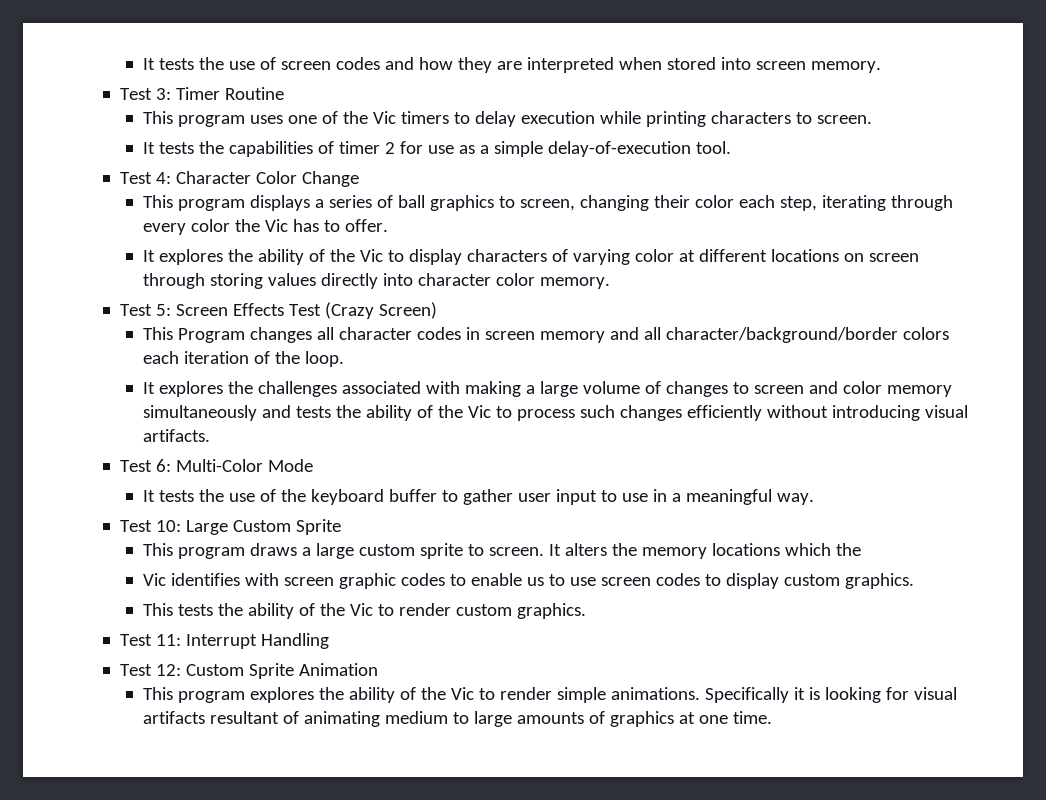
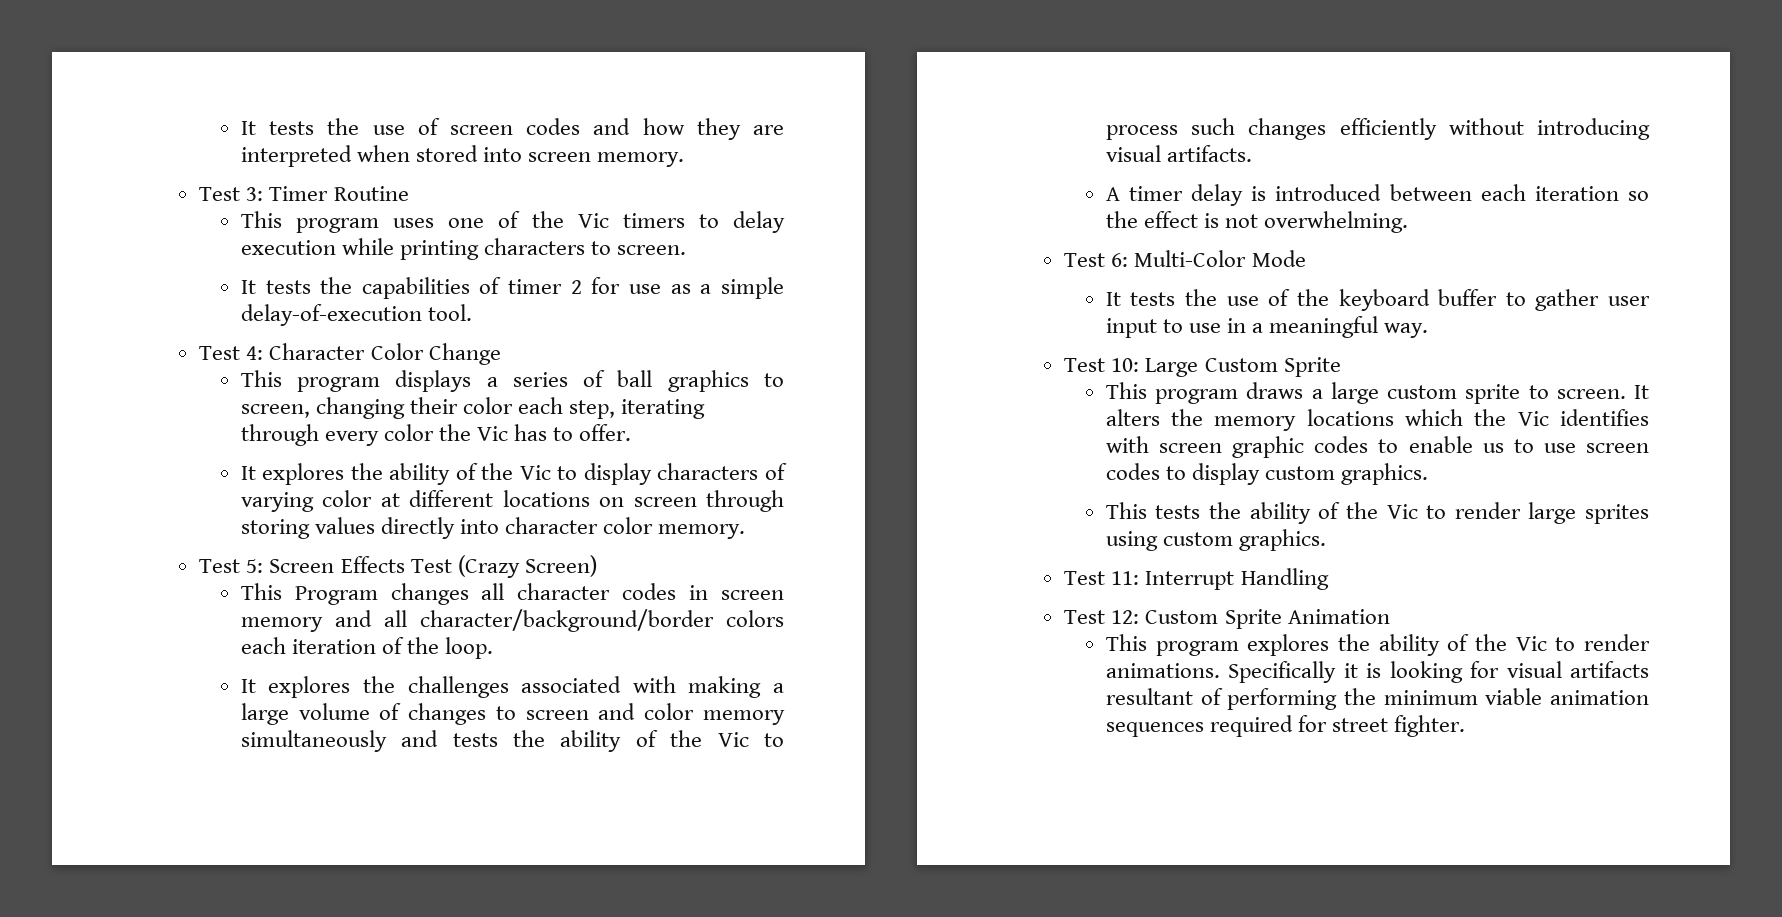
(211, 435) none -> [1105,184,1649,206] [1105,211,1409,233] // A timer delay is introduced between each iteration so the effect is not overwhelming.
(862, 549) // -> (1507, 417) none
(452, 609) none -> [1528,502,1649,524] [1105,531,1158,551] large sprites using
[557,687,607,703] simple -> (1650, 642) none
[304,711,773,727] animating medium to large amounts of graphics at one time. -> [1227,688,1649,710] [1105,715,1466,737] performing the minimum viable animation sequences required for street fighter.

